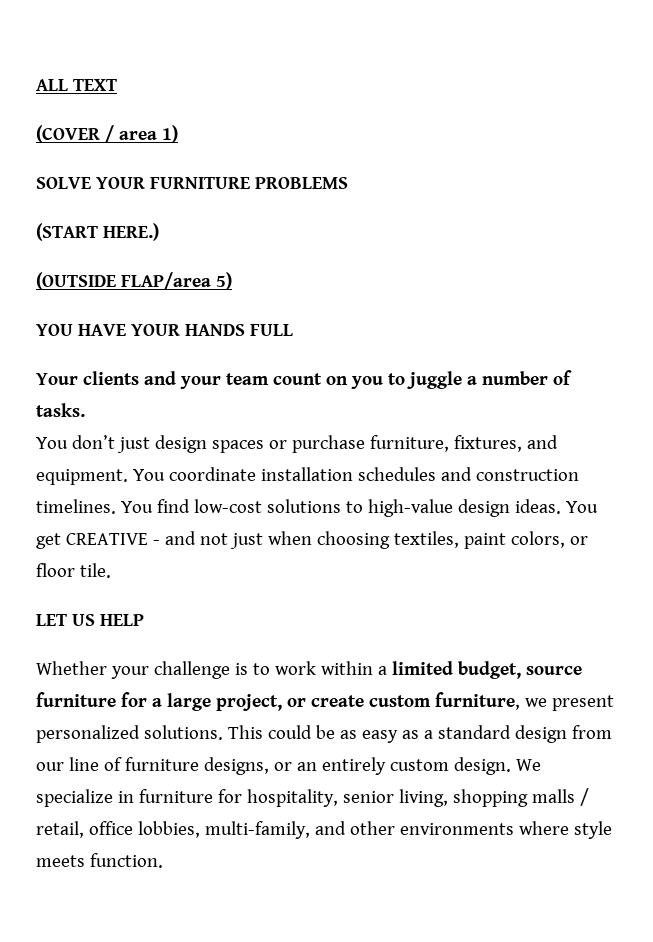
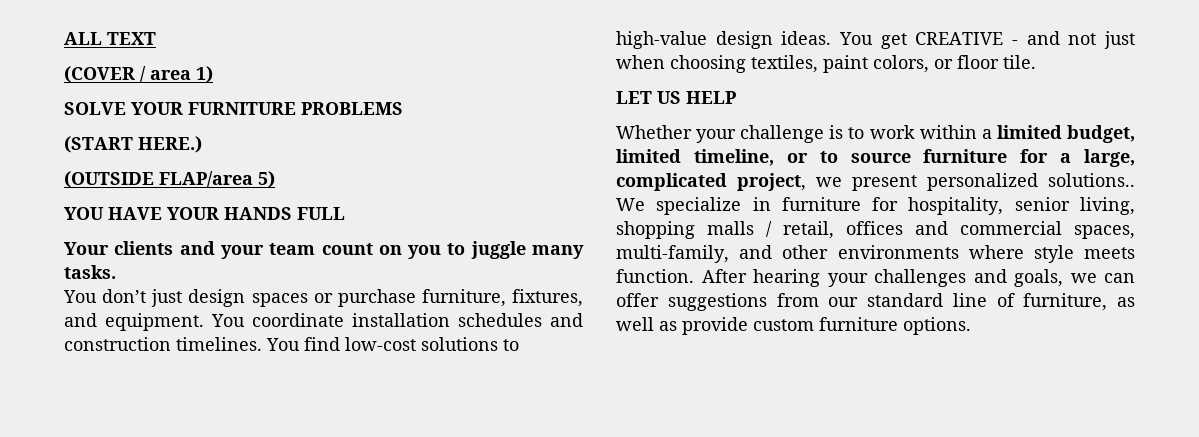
[466,370,572,385] a number of -> [532,245,584,259] many
[525,666,582,675] [36,692,614,711] [36,725,612,743] [36,757,511,775] source furniture for a large project, or create custom furniture, we present personalized solutions. This could be as easy as a standard design from our line of furniture designs, or an entirely custom design. -> [616,149,1135,167] [616,173,1135,191] limited timeline, or to source furniture for a large, complicated project, we present personalized solutions..
[88,821,200,838] office lobbies, -> [846,221,1135,239] offices and commercial spaces,
(163, 860) none -> [701,269,1135,287] [616,293,1135,311] [616,317,971,335] After hearing your challenges and goals, we can offer suggestions from our standard line of furniture, as well as provide custom furniture options.

